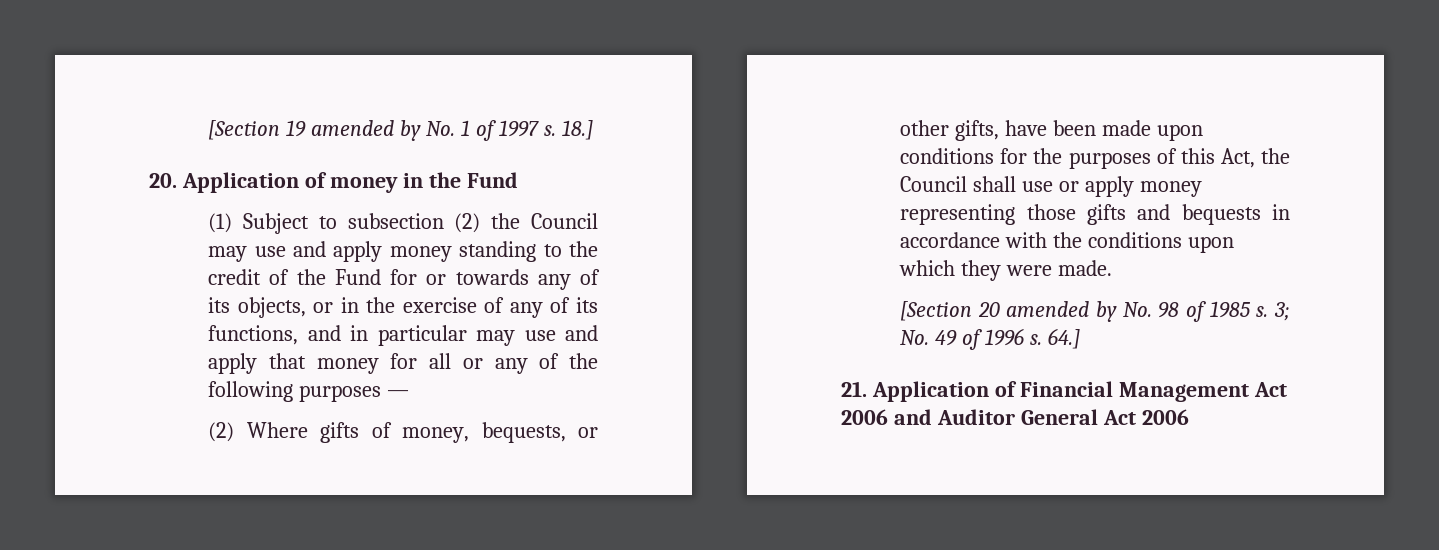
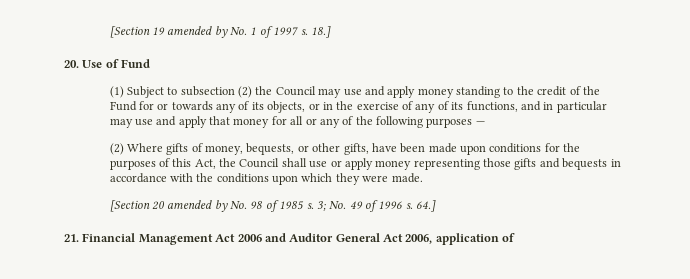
[181,172,461,193] Application of money in the -> [82,59,119,68] Use of
[871,381,1017,402] Application of -> (79, 238) none
[1141,409,1189,425] 2006 -> [405,233,516,245] 2006, application of

